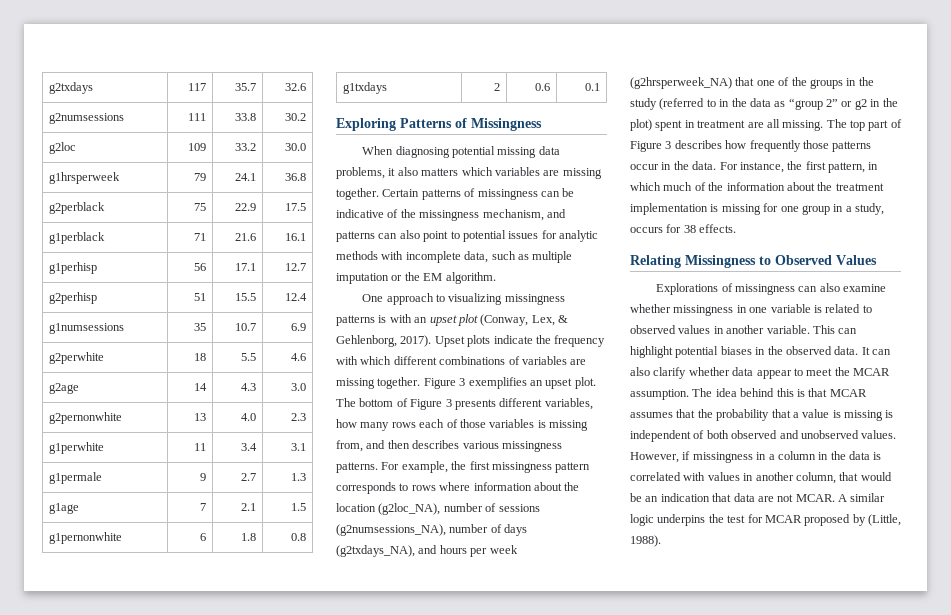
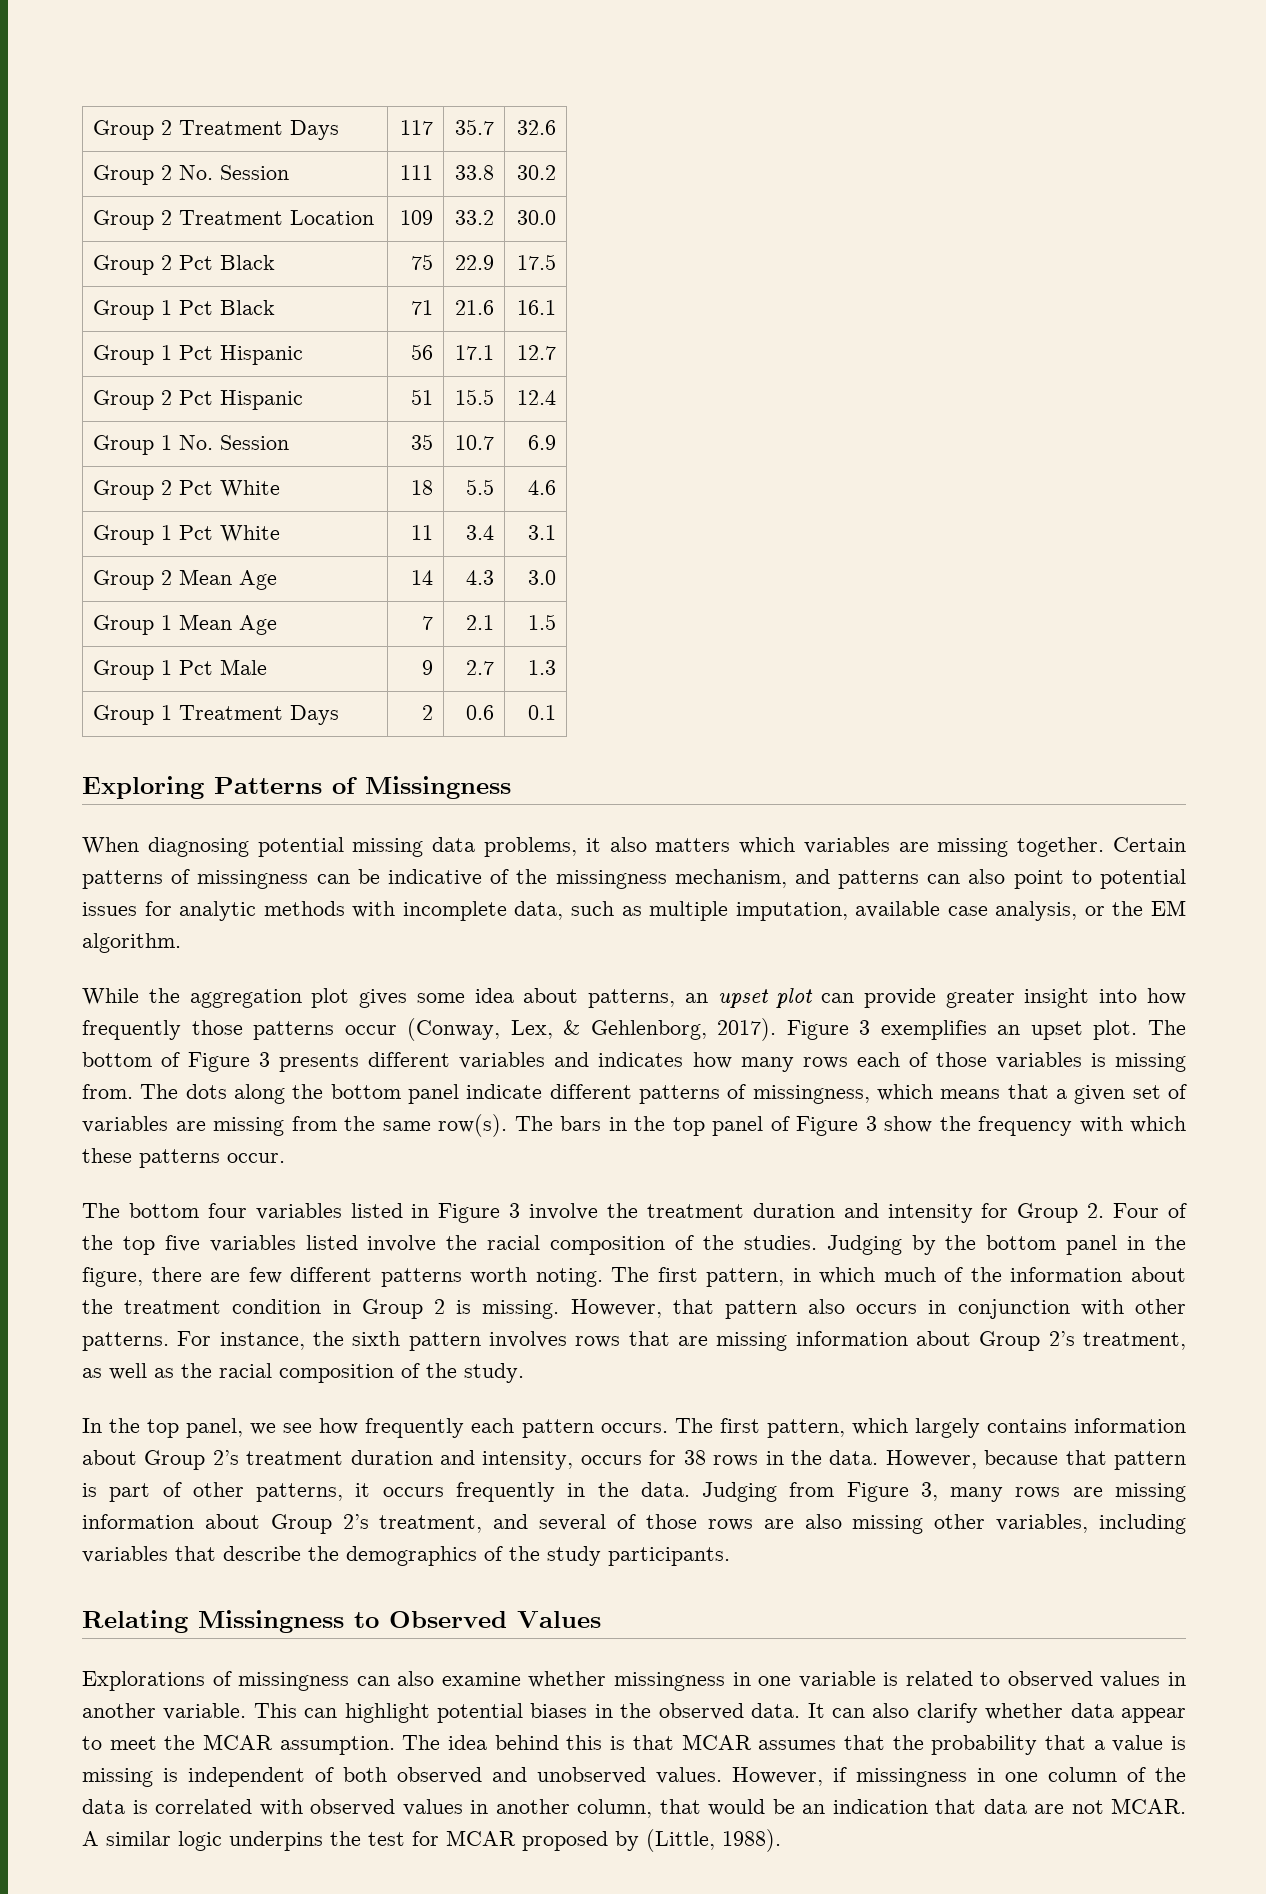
[48,82,93,94] g2txdays -> [92,120,339,140] Group 2 Treatment Days
[48,113,124,124] g2numsessions -> [92,165,289,185] Group 2 No. Session
[48,142,76,154] g2loc -> [92,210,374,230] Group 2 Treatment Location
[48,172,120,184] [194,173,207,181] [235,173,257,181] [285,173,307,181] [48,202,105,214] g1hrsperweek | 79 | 24.1 | 36.8 // g2perblack -> [92,255,275,275] Group 2 Pct Black
[48,232,105,244] g1perblack -> [92,300,275,320] Group 1 Pct Black
[48,262,97,274] g1perhisp -> [92,345,303,365] Group 1 Pct Hispanic
[48,292,97,304] g2perhisp -> [92,390,303,410] Group 2 Pct Hispanic
[48,323,124,334] g1numsessions -> [92,435,289,455] Group 1 No. Session
[48,352,104,364] g2perwhite -> [92,480,280,500] Group 2 Pct White
[48,383,79,394] [194,383,208,391] [241,383,257,391] [291,383,307,391] [48,412,122,424] [194,413,207,421] [241,413,257,421] [291,413,307,421] [48,442,104,454] [194,443,207,451] [241,443,258,451] [291,443,307,451] [48,472,102,484] [200,473,207,481] [241,473,257,481] [291,473,307,481] [48,503,79,514] [200,503,207,511] [241,503,257,511] [291,503,307,511] [48,532,122,544] [200,533,207,541] [241,533,257,541] [291,533,307,541] [342,82,387,94] g2age | 14 | 4.3 | 3.0 // g2pernonwhite | 13 | 4.0 | 2.3 // g1perwhite | 11 | 3.4 | 3.1 // g1permale | 9 | 2.7 | 1.3 // g1age | 7 | 2.1 | 1.5 // g1pernonwhite | 6 | 1.8 | 0.8 // g1txdays -> [92,525,280,545] [411,525,434,540] [466,525,495,540] [528,525,557,540] [92,569,277,590] [411,570,434,585] [466,570,495,585] [528,570,557,585] [92,614,277,635] [422,616,434,630] [466,615,495,630] [528,614,557,630] [92,659,267,680] [422,660,434,675] [466,660,495,675] [528,660,557,675] [92,705,339,725] Group 1 Pct White | 11 | 3.4 | 3.1 // Group 2 Mean Age | 14 | 4.3 | 3.0 // Group 1 Mean Age | 7 | 2.1 | 1.5 // Group 1 Pct Male | 9 | 2.7 | 1.3 // Group 1 Treatment Days
[336,273,389,284] imputation -> [735,901,1078,921] imputation, available case analysis,
[362,293,565,305] [336,314,478,326] One approach to visualizing missingness patterns is with an upset plot -> [82,988,1186,1008] [82,1020,397,1040] While the aggregation plot gives some idea about patterns, an upset plot can provide greater insight into how frequently those patterns occur
[434,335,606,347] [336,356,587,365] [336,377,421,389] Upset plots indicate the frequency with which different combinations of variables are missing together. -> (777, 1029) none
[544,398,593,410] variables, -> [459,1052,684,1069] variables and indicates
[336,440,562,452] [336,461,591,473] [336,482,580,494] [336,503,540,515] [336,524,528,536] [336,545,518,557] [630,77,874,89] [630,98,898,110] [630,119,902,131] [630,140,872,152] [630,161,803,173] from, and then describes various missingness patterns. For example, the first missingness pattern corresponds to rows where information about the location (g2loc_NA), number of sessions (g2numsessions_NA), number of days (g2txdays_NA), and hours per week (g2hrsperweek_NA) that one of the groups in the study (referred to in the data as “group 2” or g2 in the plot) spent in treatment are all missing. The top part of Figure 3 describes how frequently those patterns occur in the data. For instance, the -> [82,1084,1188,1104] [82,1114,1186,1137] [82,1148,285,1168] [82,1203,1188,1223] [82,1235,1187,1255] [82,1267,650,1287] from. The dots along the bottom panel indicate different patterns of missingness, which means that a given set of variables are missing from the same row(s). The bars in the top panel of Figure 3 show the frequency with which these patterns occur. // The bottom four variables listed in Figure 3 involve the treatment duration and intensity for Group 2. Four of the top five variables listed involve the racial composition of the studies. Judging by the bottom panel in the figure, there are few different patterns worth noting. The
[630,203,884,215] [630,224,737,233] implementation is missing for one group in a study, occurs for 38 effects. -> [232,1299,1186,1319] [82,1331,1187,1351] [82,1363,524,1383] [82,1418,1186,1438] [82,1450,1186,1470] [82,1482,1187,1502] [82,1514,1186,1534] [82,1546,730,1566] condition in Group 2 is missing. However, that pattern also occurs in conjunction with other patterns. For instance, the sixth pattern involves rows that are missing information about Group 2’s treatment, as well as the racial composition of the study. // In the top panel, we see how frequently each pattern occurs. The first pattern, which largely contains information about Group 2’s treatment duration and intensity, occurs for 38 rows in the data. However, because that pattern is part of other patterns, it occurs frequently in the data. Judging from Figure 3, many rows are missing information about Group 2’s treatment, and several of those rows are also missing other variables, including variables that describe the demographics of the study participants.
[768,451,829,460] a column in -> [1005,1767,1146,1782] one column of
(706, 476) none -> [310,1799,395,1816] observed

